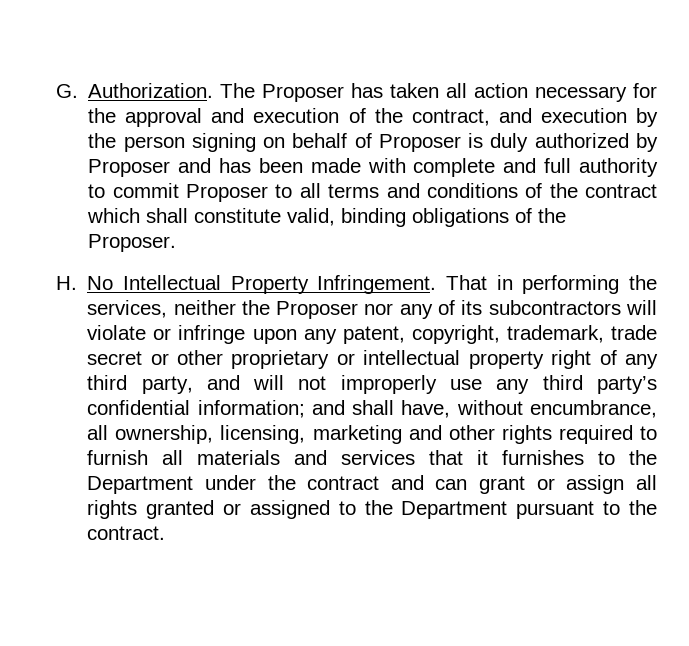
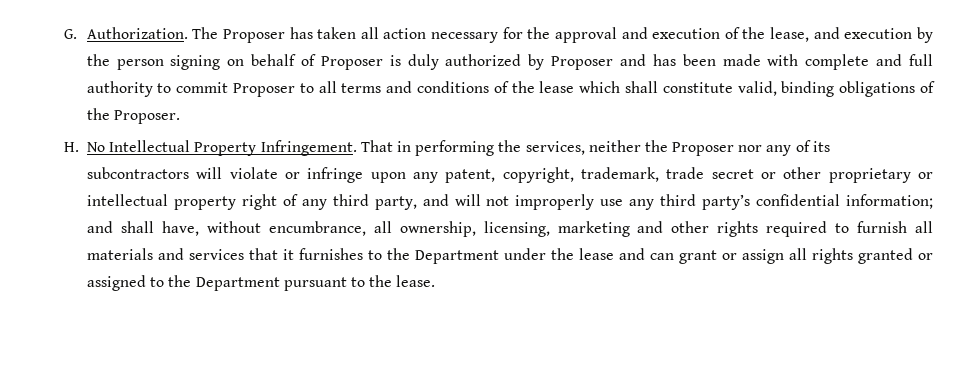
[411,109,490,126] contract, -> [770,27,810,42] lease,
[585,184,657,198] contract -> [539,81,575,93] lease
[307,476,380,490] contract -> [579,248,615,260] lease
[87,526,166,540] contract. -> [396,275,436,287] lease.

